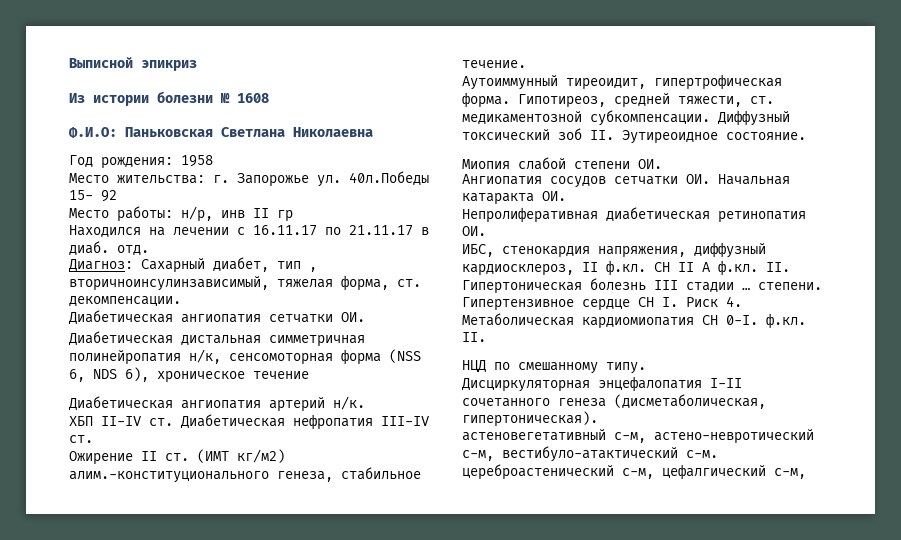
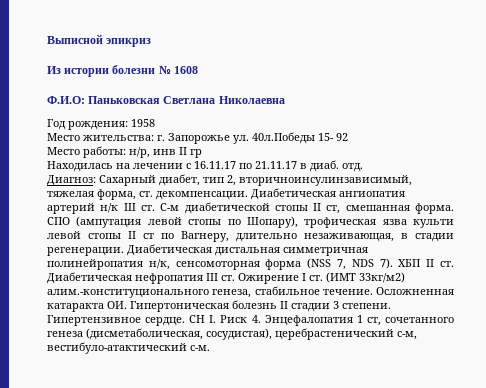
[69,225,141,237] Находился -> [47,161,113,172] Находилась
[309,267,317,272] , -> [227,175,236,186] 2,
[69,310,365,324] // Диабетическая ангиопатия сетчатки ОИ. // -> [251,188,405,200] [47,202,455,214] [47,216,454,228] [47,231,454,242] [47,247,124,256] Диабетическая ангиопатия артерий н/к Ш cт. С-м диабетической стопы II ст, смешанная форма. СПО (ампутация левой стопы по Шопару), трофическая язва культи левой стопы II ст по Вагнеру, длительно незаживающая, в стадии регенерации.
[69,367,309,383] [69,396,365,412] [69,416,141,426] 6, NDS 6), хроническое течение // Диабетическая ангиопатия артерий н/к. // ХБП II-IV -> [337,258,435,270] 7, NDS 7). ХБП II
[381,416,429,426] [69,435,93,443] [69,451,157,465] III-IV ст. // Ожирение II -> [206,273,306,284] III ст. Ожирение I
[237,449,285,463] кг/м2) -> [359,272,405,283] 33кг/м2)
[462,74,782,90] [462,92,774,108] [462,110,790,126] [462,128,806,144] [462,157,662,170] [462,174,790,188] [462,191,566,205] [462,207,806,223] [462,226,486,236] [462,242,766,258] [462,260,790,276] [462,278,750,294] // Аутоиммунный тиреоидит, гипертрофическая форма. Гипотиреоз, средней тяжести, ст. медикаментозной субкомпенсации. Диффузный токсический зоб II. Эутиреоидное состояние. // Миопия слабой степени ОИ. // Ангиопатия сосудов сетчатки ОИ. Начальная катаракта ОИ. // Непролиферативная диабетическая ретинопатия ОИ. // ИБС, стенокардия напряжения, диффузный кардиосклероз, II ф.кл. СН II А ф.кл. II. Гипертоническая болезнь III стадии … -> [376,287,454,295] [47,300,339,312] Осложненная катаракта ОИ. Гипертоническая болезнь II стадии 3
[582,299,630,311] сердце -> [145,317,186,326] сердце.
[462,313,806,329] [462,332,486,342] [462,360,646,374] [462,376,742,392] [462,394,766,409] [462,411,598,427] [462,429,814,444] [462,446,718,462] [462,464,806,480] Метаболическая кардиомиопатия СН 0-I. ф.кл. II. // НЦД по смешанному типу. // Дисциркуляторная энцефалопатия I-II сочетанного генеза (дисметаболическая, гипертоническая). // астеновегетативный с-м, астено-невротический с-м, вестибуло-атактический с-м. цереброастенический с-м, цефалгический с-м, -> [264,315,454,326] [47,328,417,340] [47,342,210,354] Энцефалопатия 1 ст, сочетанного генеза (дисметаболическая, сосудистая), церебрастенический с-м, вестибуло-атактический с-м.

